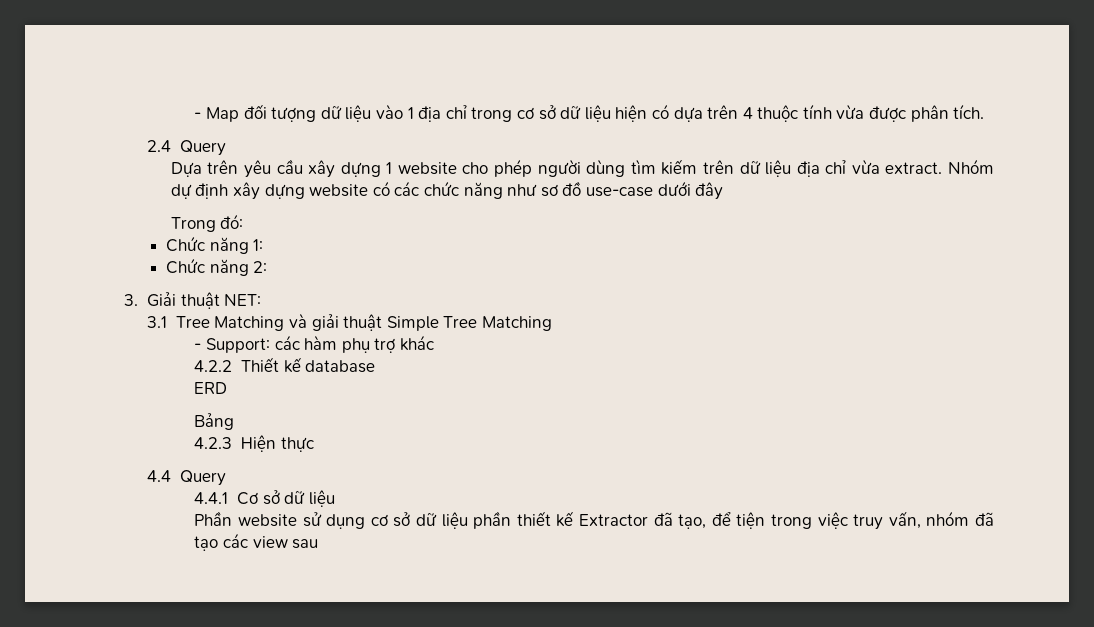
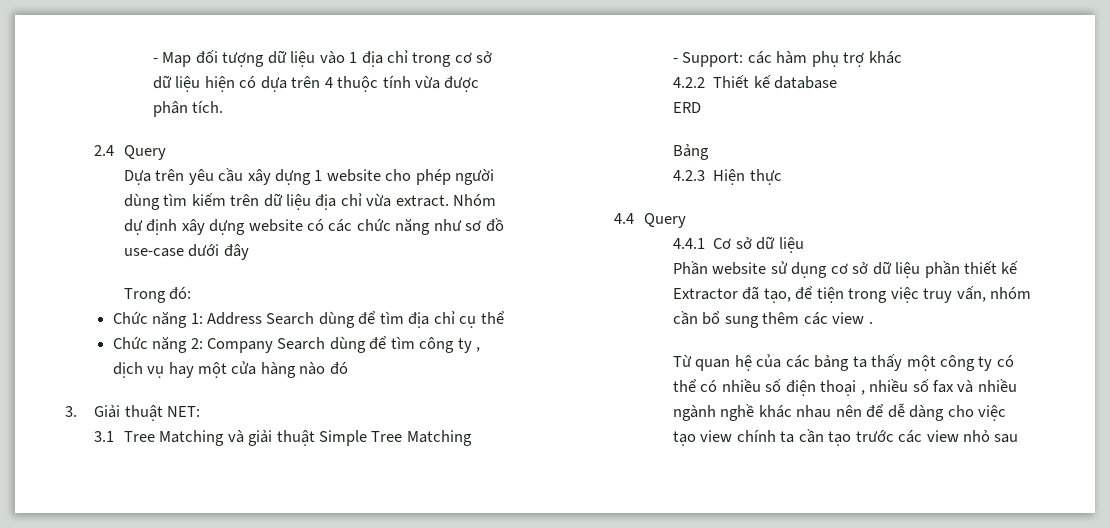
[165,258,268,276] // Chức năng 2: -> [206,311,504,328] [112,336,481,353] [112,361,348,378] Address Search dùng để tìm địa chỉ cụ thể // Chức năng 2: Company Search dùng để tìm công ty , dịch vụ hay một cửa hàng nào đó
[974,512,994,526] [194,533,288,551] đã tạo các view -> [672,311,873,328] [672,354,1014,371] [672,379,1017,396] [672,403,1007,421] [672,429,991,446] cần bổ sung thêm các view . // Từ quan hệ của các bảng ta thấy một công ty có thể có nhiều số điện thoại , nhiều số fax và nhiều ngành nghề khác nhau nên để dễ dàng cho việc tạo view chính ta cần tạo trước các view nhỏ

